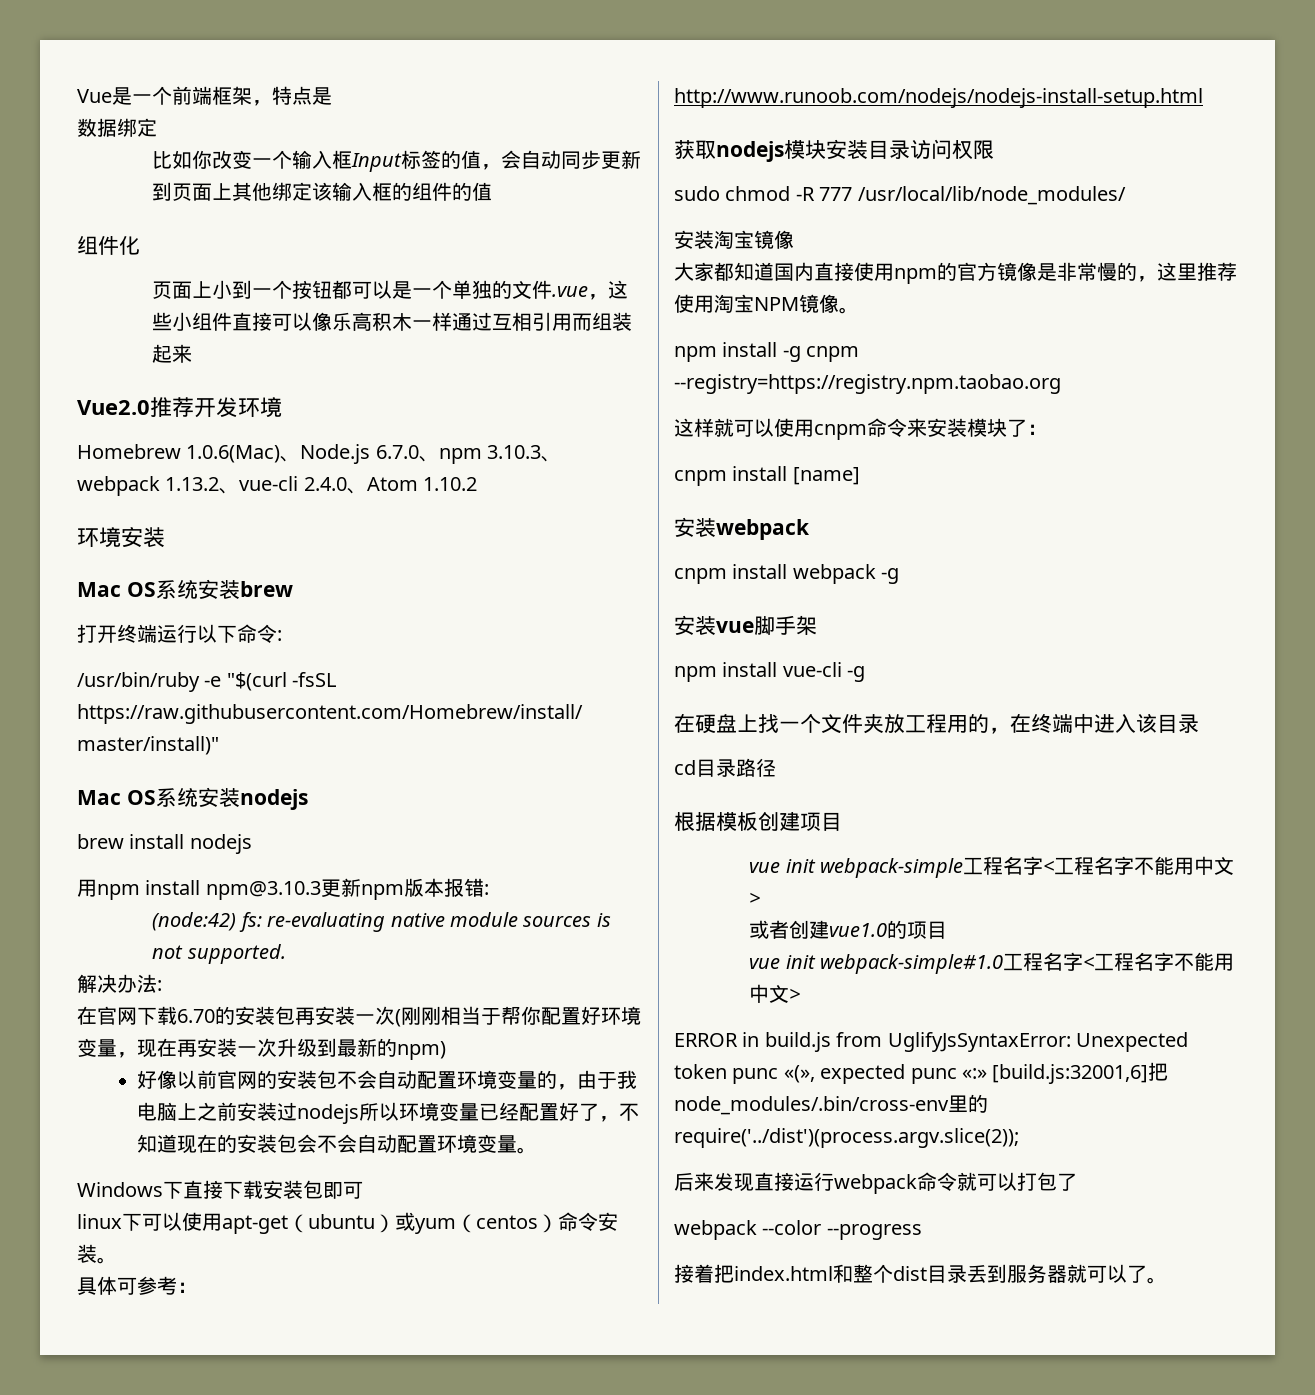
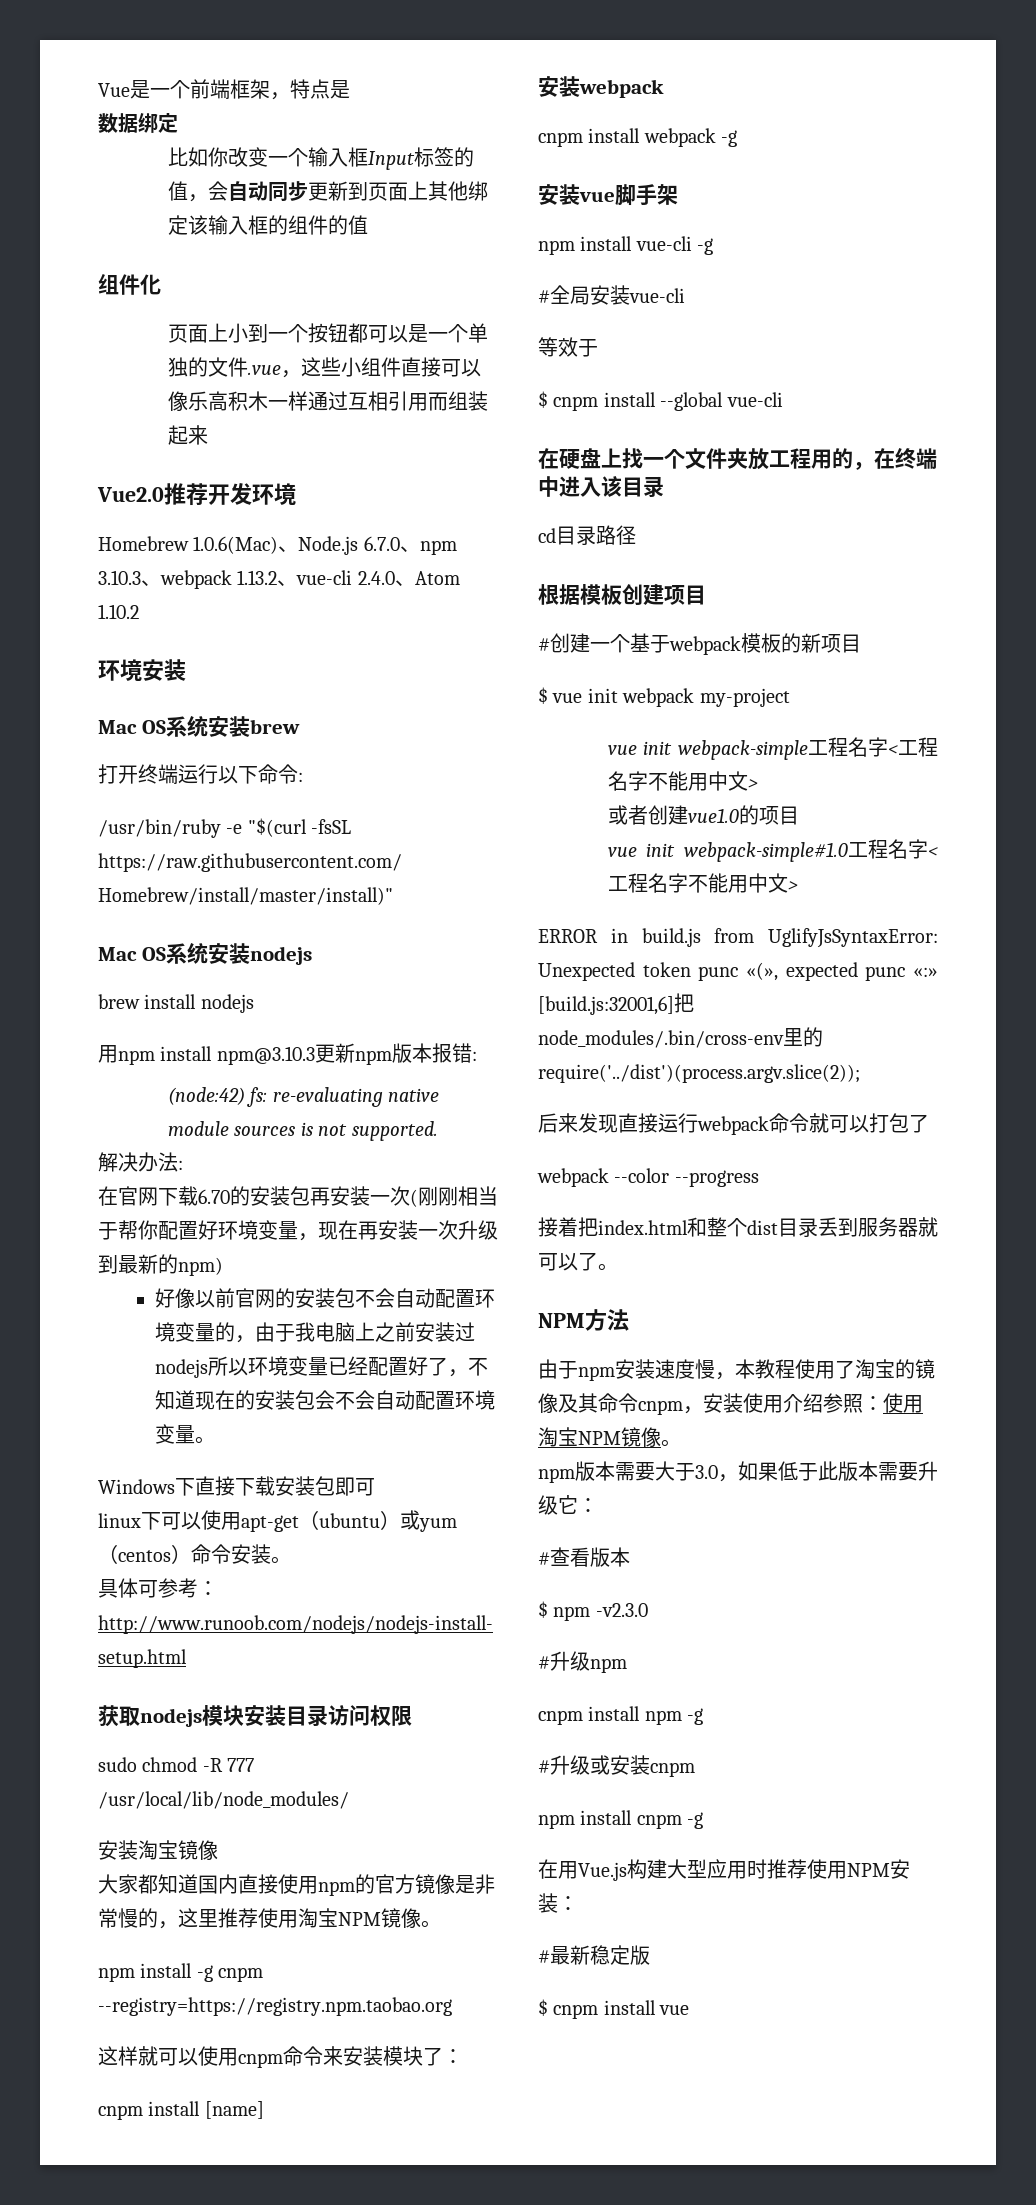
(866, 674) none -> [538,285,685,305] [538,337,598,357] [538,391,783,411] // #全局安装vue-cli // 等效于 // $ cnpm install --global vue-cli
(842, 821) none -> [538,633,861,655] [538,687,790,707] // #创建一个基于webpack模板的新项目 // $ vue init webpack my-project
(1167, 1280) none -> [538,1309,629,1331] [538,1359,935,1381] [538,1393,923,1415] [538,1427,681,1447] [538,1461,938,1483] [538,1495,598,1515] [538,1547,630,1567] [538,1601,648,1621] [538,1651,627,1673] [538,1706,704,1725] [538,1755,695,1777] [538,1810,704,1829] [538,1859,910,1881] [538,1893,578,1913] [538,1945,650,1965] [538,1999,690,2019] // NPM方法 // 由于npm安装速度慢，本教程使用了淘宝的镜像及其命令cnpm，安装使用介绍参照：使用淘宝NPM镜像。 // npm版本需要大于3.0，如果低于此版本需要升级它： // #查看版本 // $ npm -v2.3.0 // #升级npm // cnpm install npm -g // #升级或安装cnpm // npm install cnpm -g // 在用Vue.js构建大型应用时推荐使用NPM安装： // #最新稳定版 // $ cnpm install vue

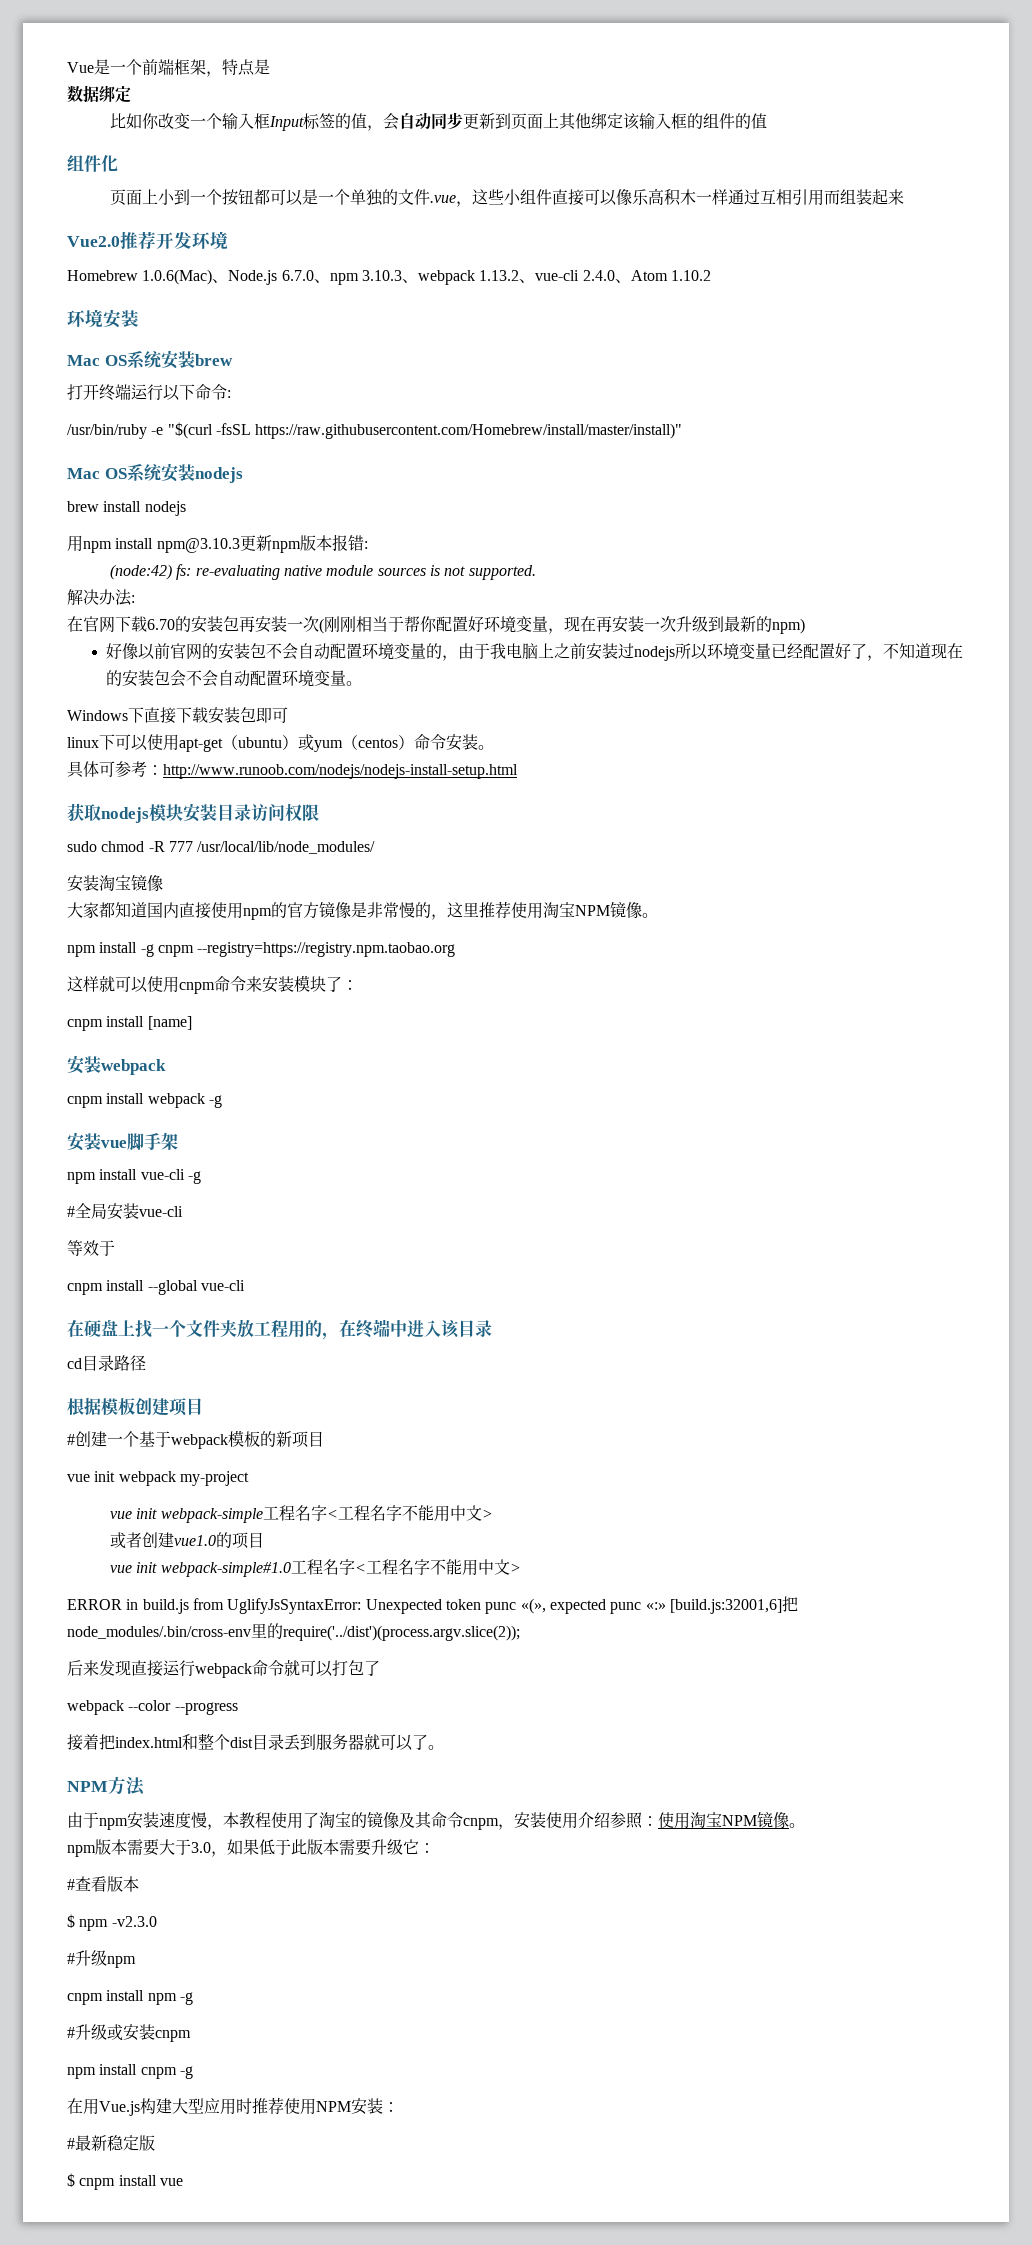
[538,391,548,408] $ -> (115, 1248) none
[538,687,548,704] $ -> (324, 1439) none

